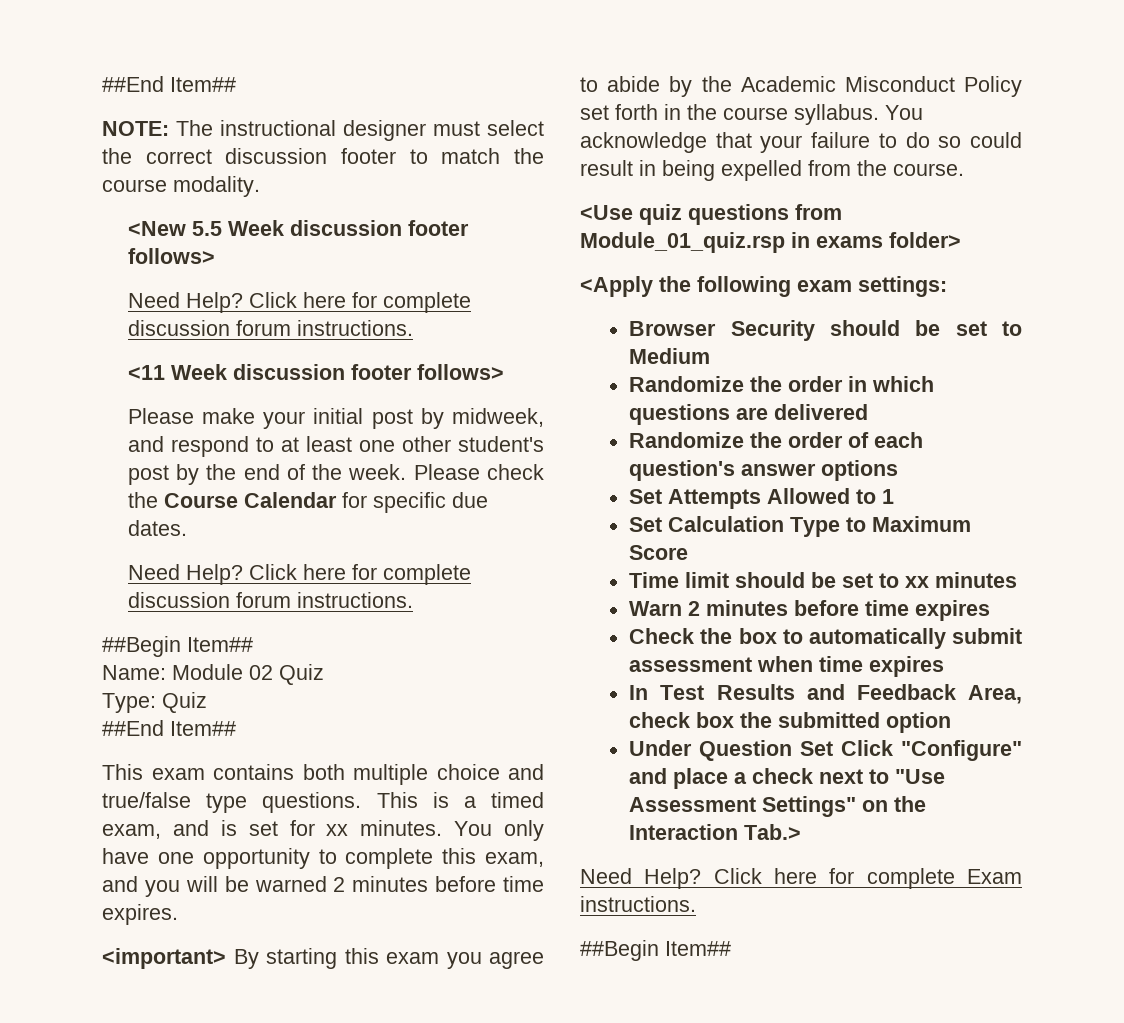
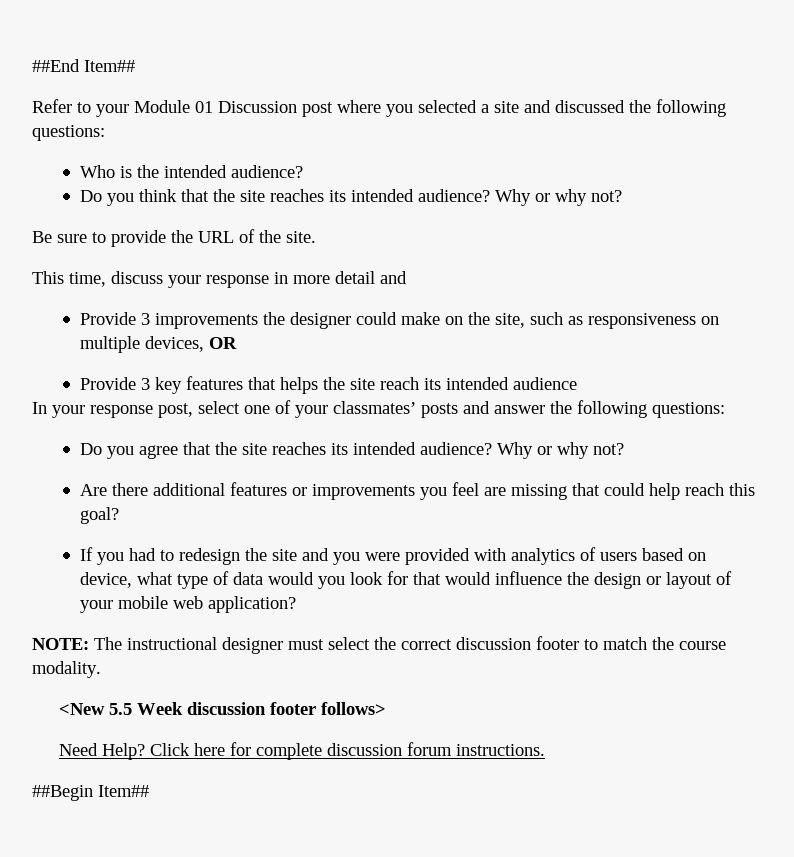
[102,76,236,92] ##End Item## -> [32,59,135,72] [32,99,726,117] [32,125,105,141] [79,165,303,178] [79,189,622,206] [32,229,316,247] [32,271,407,288] [79,312,719,329] [79,336,237,353] [79,376,577,394] [32,400,725,418] [79,442,624,459] [79,482,755,500] [79,507,119,524] [79,547,706,565] [79,571,732,589] [79,596,296,613] ##End Item## // Refer to your Module 01 Discussion post where you selected a site and discussed the following questions: // Who is the intended audience? // Do you think that the site reaches its intended audience? Why or why not? // Be sure to provide the URL of the site. // This time, discuss your response in more detail and // Provide 3 improvements the designer could make on the site, such as responsiveness on multiple devices, OR // Provide 3 key features that helps the site reach its intended audience // In your response post, select one of your classmates’ posts and answer the following questions: // Do you agree that the site reaches its intended audience? Why or why not? // Are there additional features or improvements you feel are missing that could help reach this goal? // If you had to redesign the site and you were provided with analytics of users based on device, what type of data would you look for that would influence the design or layout of your mobile web application?
[127,364,504,380] [127,408,544,429] [127,436,544,457] [127,464,544,485] [127,492,488,513] [127,520,187,536] [127,564,471,585] [127,592,413,608] [102,636,253,657] [102,664,324,685] [102,692,207,713] [102,720,236,736] [102,764,544,785] [102,792,545,813] [102,820,544,841] [102,848,544,869] [102,876,544,897] [102,904,178,925] [102,948,544,969] [580,76,1022,97] [580,104,923,125] [580,132,1022,153] [580,160,964,181] [580,204,842,225] [580,232,961,253] [580,276,947,297] [629,320,1022,341] [629,348,711,364] [629,376,935,392] [629,404,869,425] [629,432,924,448] [629,460,899,481] [629,488,895,509] [629,516,972,537] [629,545,689,560] [629,572,1018,588] [629,600,991,621] [629,628,1022,649] [629,656,945,677] [629,684,1022,704] [629,712,952,733] [629,740,1022,761] [629,768,946,789] [629,796,927,817] [629,824,802,840] [580,868,1022,889] [580,896,696,912] // <11 Week discussion footer follows> // Please make your initial post by midweek, and respond to at least one other student's post by the end of the week. Please check the Course Calendar for specific due dates. // Need Help? Click here for complete discussion forum instructions. // ##Begin Item## // Name: Module 02 Quiz // Type: Quiz // ##End Item## // This exam contains both multiple choice and true/false type questions. This is a timed exam, and is set for xx minutes. You only have one opportunity to complete this exam, and you will be warned 2 minutes before time expires. // <important> By starting this exam you agree to abide by the Academic Misconduct Policy set forth in the course syllabus. You acknowledge that your failure to do so could result in being expelled from the course. // <Use quiz questions from Module_01_quiz.rsp in exams folder> // <Apply the following exam settings: // Browser Security should be set to Medium // Randomize the order in which questions are delivered // Randomize the order of each question's answer options // Set Attempts Allowed to 1 // Set Calculation Type to Maximum Score // Time limit should be set to xx minutes // Warn 2 minutes before time expires // Check the box to automatically submit assessment when time expires // In Test Results and Feedback Area, check box the submitted option // Under Question Set Click "Configure" and place a check next to "Use Assessment Settings" on the Interaction Tab.> // Need Help? Click here for complete Exam instructions. -> (546, 750) none

